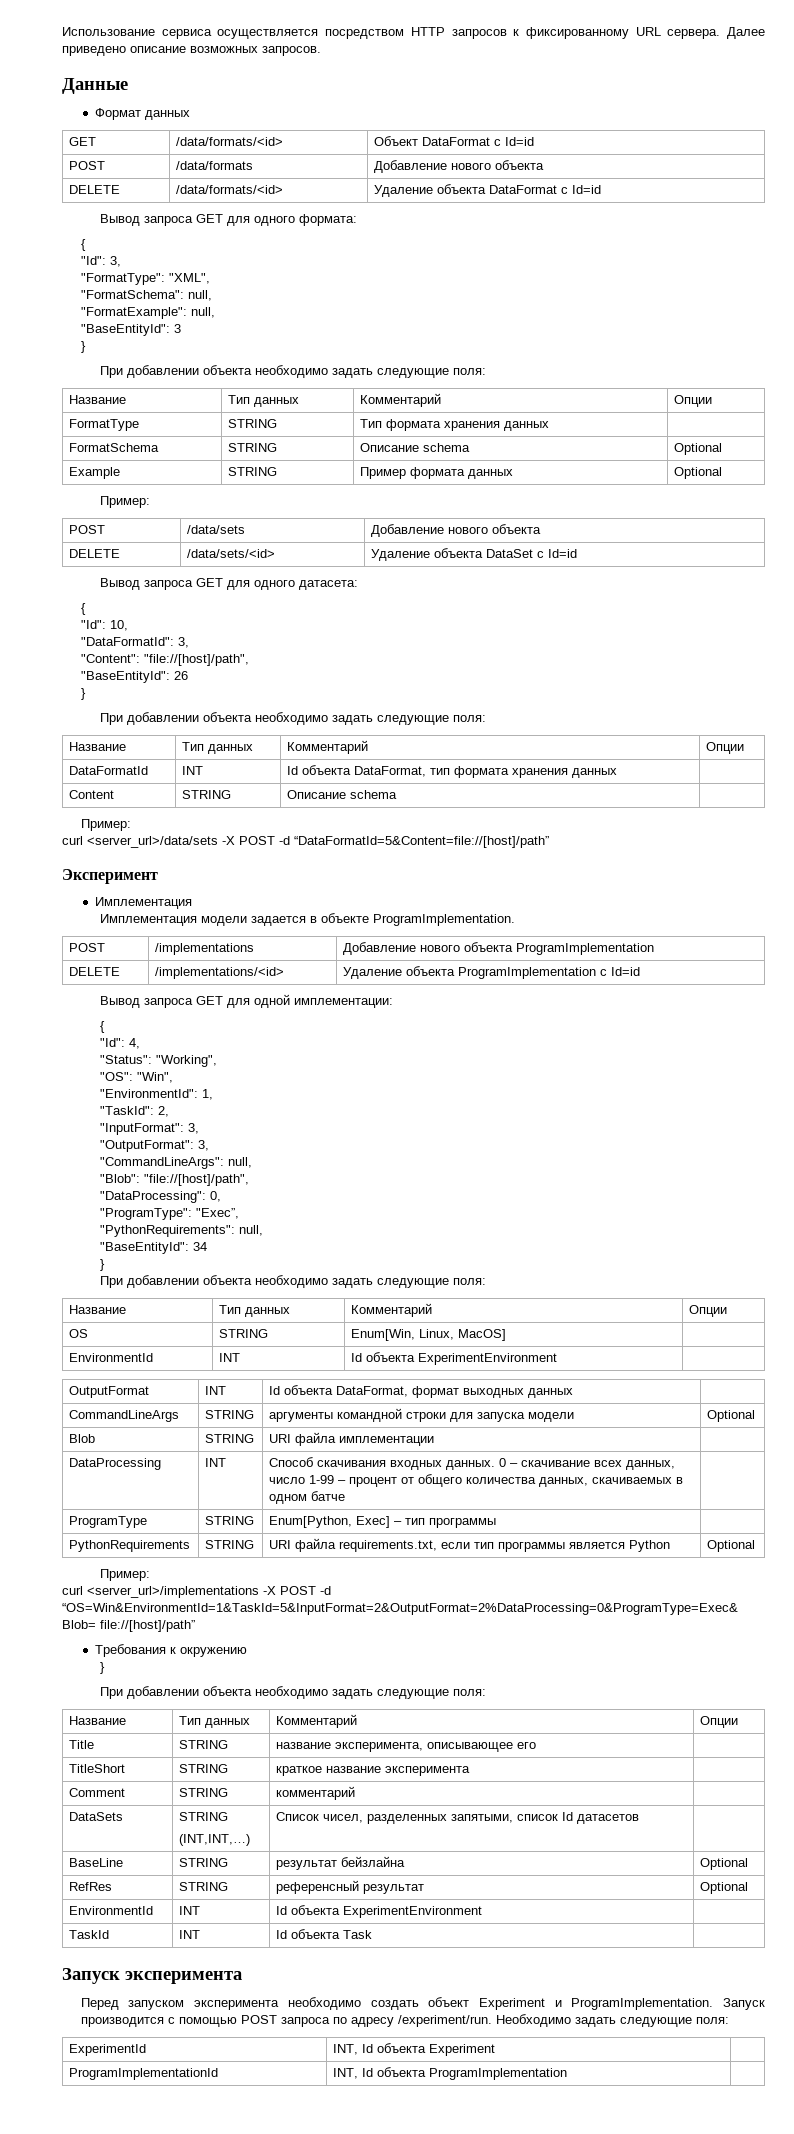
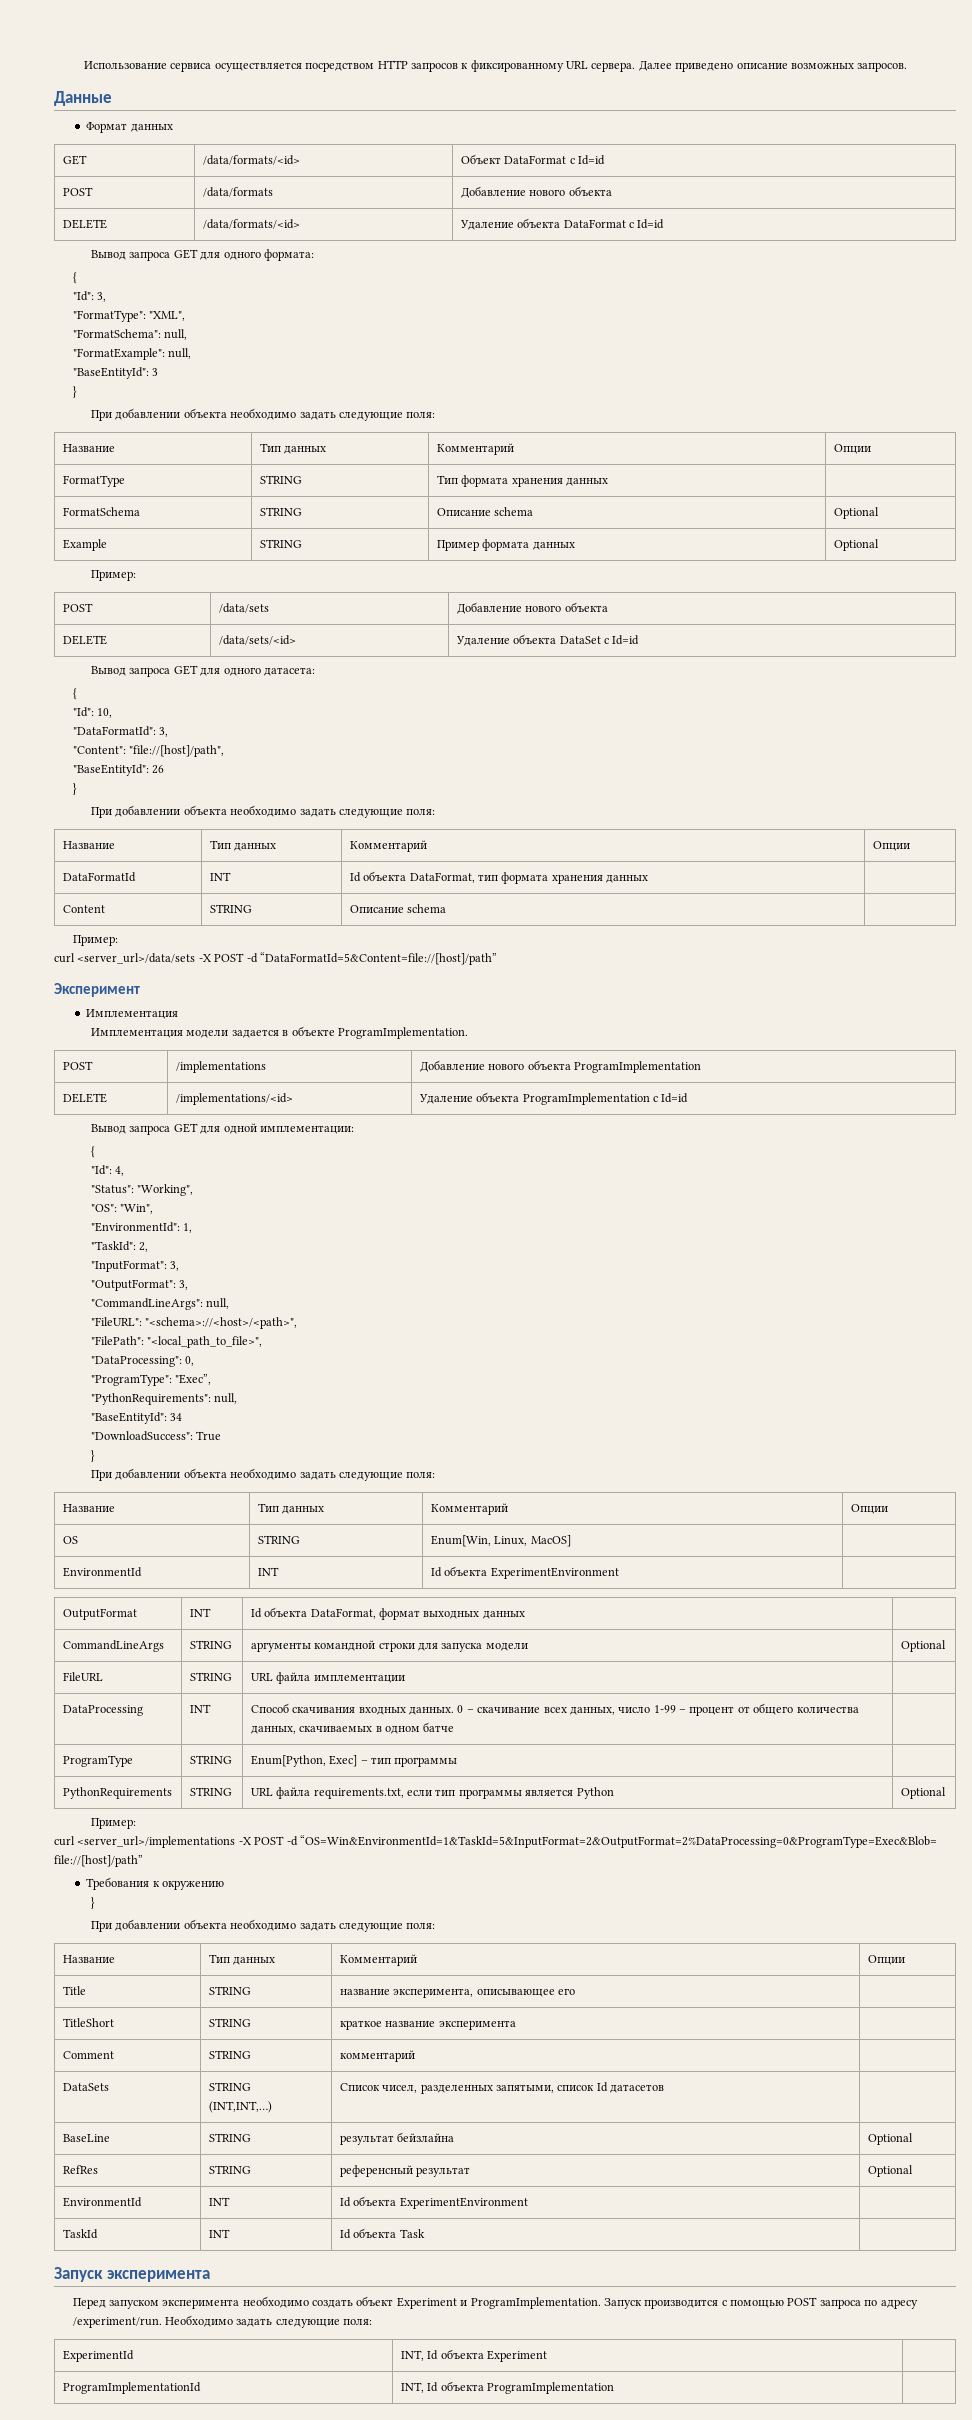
[99,1174,249,1186] "Blob": "file://[host]/path", -> [91,1317,298,1329] [91,1336,263,1348] "FileURL": "<schema>://<host>/<path>", // "FilePath": "<local_path_to_file>",
(207, 1246) none -> [91,1431,222,1441] // "DownloadSuccess": True
[69,1434,96,1443] [205,1434,255,1443] [269,1434,292,1443] Blob | STRING | URI -> [62,1672,103,1681] [189,1672,232,1681] [250,1673,273,1681] FileURL | STRING | URL
[269,1540,292,1549] URI -> [250,1788,273,1796] URL

